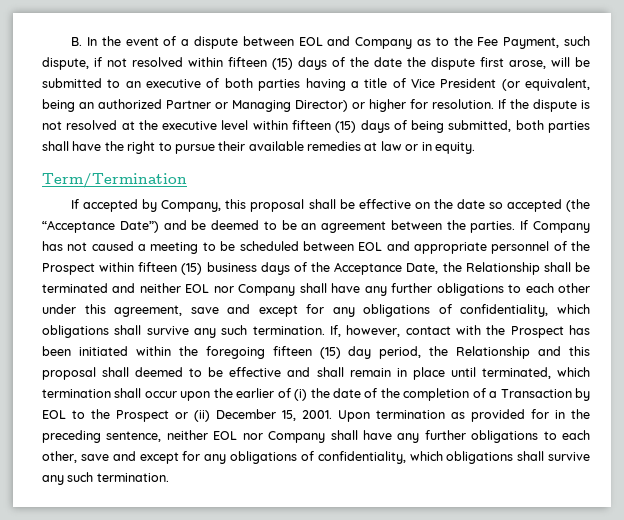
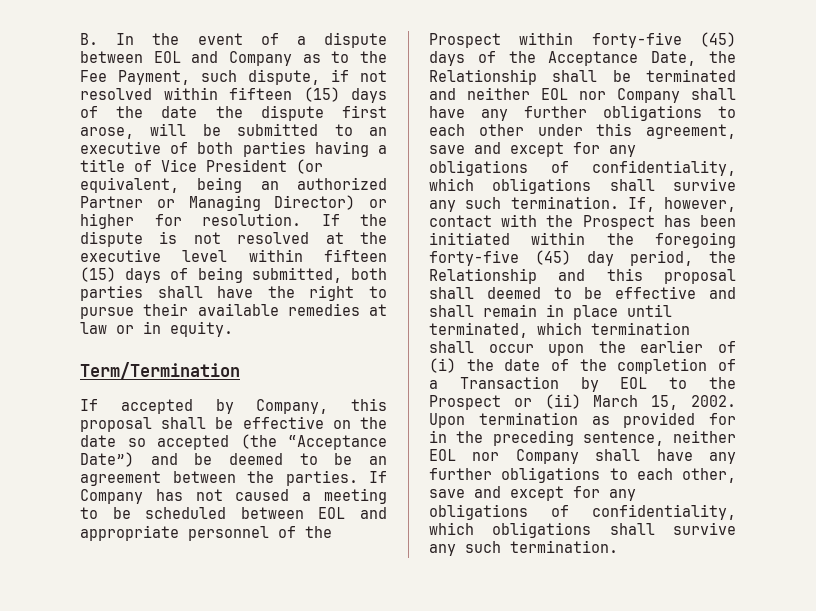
[138,262,257,275] fifteen (15) business -> [591,32,736,48] forty-five (45)
[272,346,341,359] fifteen (15) -> [429,250,571,266] forty-five (45)
[216,409,332,421] December 15, 2001. -> [593,395,736,410] March 15, 2002.

